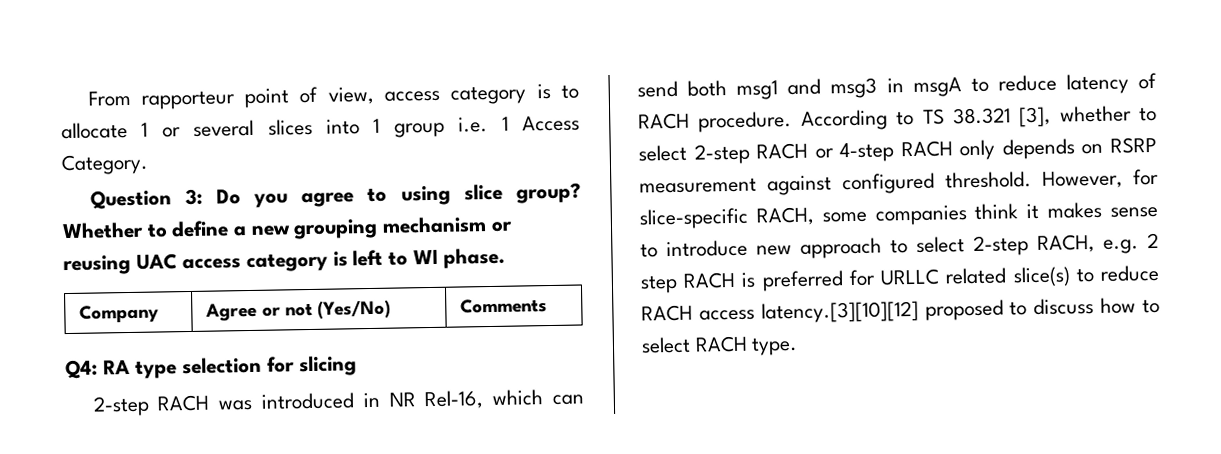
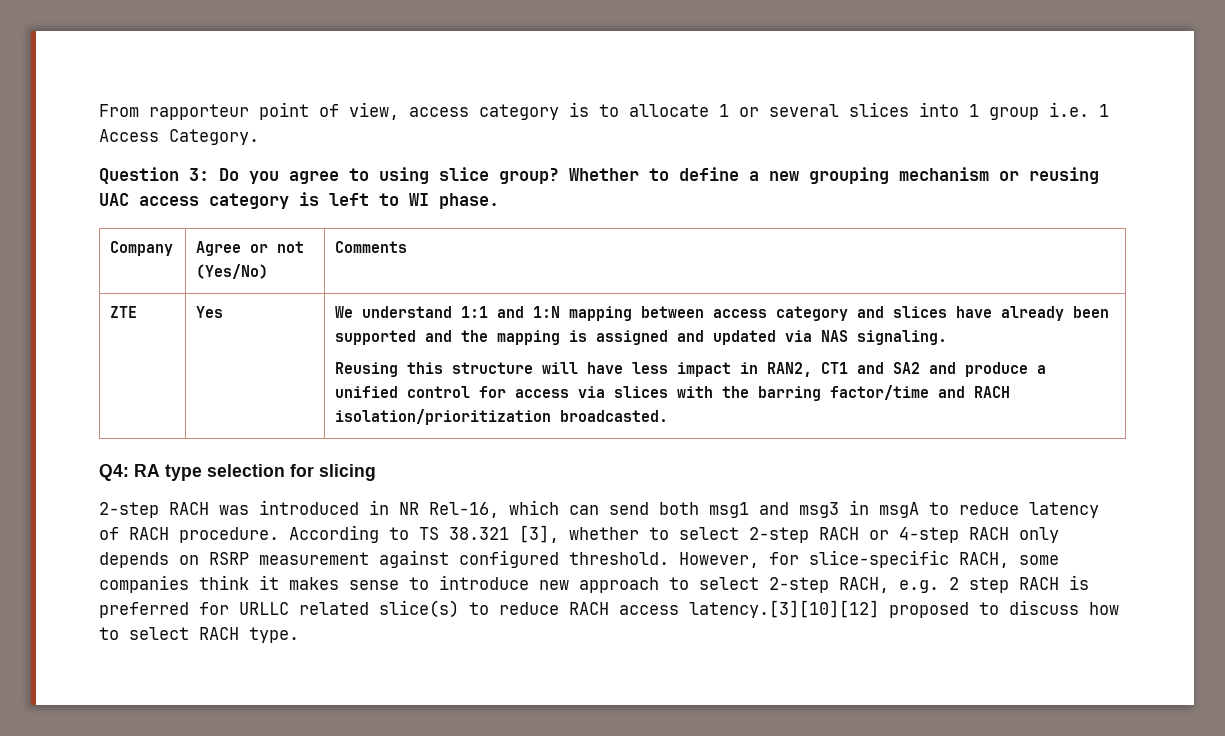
(548, 306) none -> [110,306,138,318] [196,306,224,318] [335,306,1110,321] [335,330,948,345] [335,362,1047,377] [335,385,1011,401] [335,409,669,425] // ZTE | Yes | We understand 1:1 and 1:N mapping between access category and slices have already been supported and the mapping is assigned and updated via NAS signaling. // Reusing this structure will have less impact in RAN2, CT1 and SA2 and produce a unified control for access via slices with the barring factor/time and RACH isolation/prioritization broadcasted.

